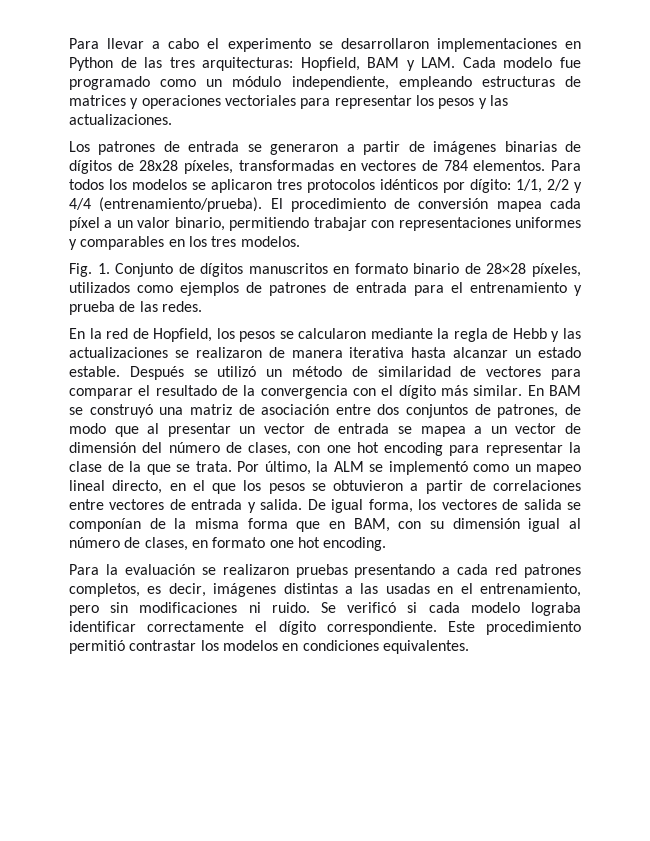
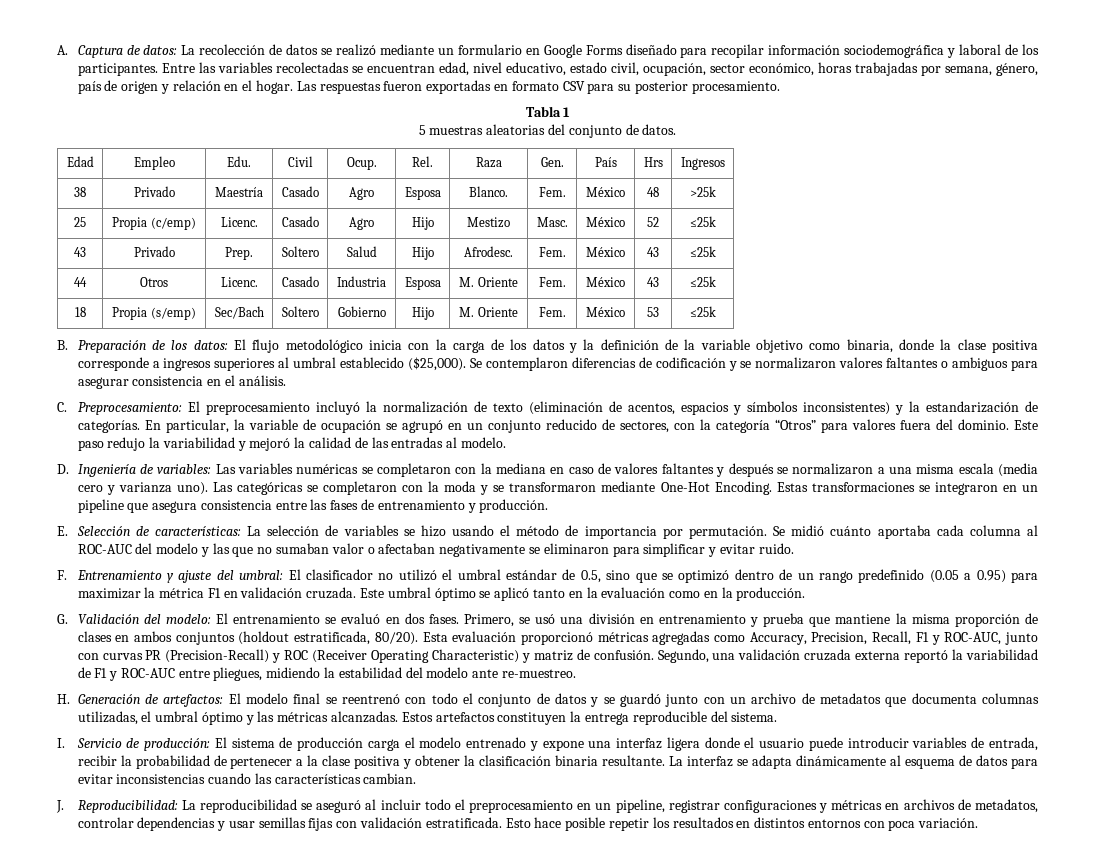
[69,38,581,52] [69,57,582,71] [69,76,581,90] [69,95,508,109] [69,114,172,125] [69,141,581,155] [69,160,581,174] [69,179,582,193] [69,197,581,212] [69,217,581,231] [69,236,300,250] [69,263,582,277] [69,282,582,296] [69,301,202,315] [69,328,582,342] [69,347,582,358] [69,366,581,380] [69,385,581,399] [69,404,581,418] [69,423,582,437] [69,442,581,456] [69,461,581,475] [69,480,581,494] [69,499,581,513] [69,518,582,532] [69,537,387,551] [69,564,581,578] [69,583,581,597] [69,602,581,616] [69,621,582,635] [69,640,469,654] Para llevar a cabo el experimento se desarrollaron implementaciones en Python de las tres arquitecturas: Hopfield, BAM y LAM. Cada modelo fue programado como un módulo independiente, empleando estructuras de matrices y operaciones vectoriales para representar los pesos y las actualizaciones. // Los patrones de entrada se generaron a partir de imágenes binarias de dígitos de 28x28 píxeles, transformadas en vectores de 784 elementos. Para todos los modelos se aplicaron tres protocolos idénticos por dígito: 1/1, 2/2 y 4/4 (entrenamiento/prueba). El procedimiento de conversión mapea cada píxel a un valor binario, permitiendo trabajar con representaciones uniformes y comparables en los tres modelos. // Fig. 1. Conjunto de dígitos manuscritos en formato binario de 28×28 píxeles, utilizados como ejemplos de patrones de entrada para el entrenamiento y prueba de las redes. // En la red de Hopfield, los pesos se calcularon mediante la regla de Hebb y las actualizaciones se realizaron de manera iterativa hasta alcanzar un estado estable. Después se utilizó un método de similaridad de vectores para comparar el resultado de la convergencia con el dígito más similar. En BAM se construyó una matriz de asociación entre dos conjuntos de patrones, de modo que al presentar un vector de entrada se mapea a un vector de dimensión del número de clases, con one hot encoding para representar la clase de la que se trata. Por último, la ALM se implementó como un mapeo lineal directo, en el que los pesos se obtuvieron a partir de correlaciones entre vectores de entrada y salida. De igual forma, los vectores de salida se componían de la misma forma que en BAM, con su dimensión igual al número de clases, en formato one hot encoding. // Para la evaluación se realizaron pruebas presentando a cada red patrones completos, es decir, imágenes distintas a las usadas en el entrenamiento, pero sin modificaciones ni ruido. Se verificó si cada modelo lograba identificar correctamente el dígito correspondiente. Este procedimiento permitió contrastar los modelos en condiciones equivalentes. -> [57,44,1039,58] [77,62,1038,76] [77,80,780,94] [525,106,571,117] [418,124,677,138] [66,156,94,167] [133,156,175,170] [227,156,251,167] [287,156,313,167] [346,157,377,170] [412,156,433,167] [475,157,502,168] [540,157,564,167] [594,157,617,167] [643,157,663,167] [680,157,725,170] [74,187,86,197] [133,186,175,197] [215,187,263,197] [281,186,319,197] [349,187,374,200] [404,187,441,200] [469,186,508,197] [538,187,566,197] [586,187,625,197] [647,187,659,197] [689,186,716,197] [74,217,86,227] [112,217,196,230] [220,217,258,227] [281,216,319,227] [349,217,374,230] [411,217,434,230] [467,217,510,228] [536,217,568,227] [586,217,625,227] [647,217,659,227] [689,216,716,227] [74,247,86,257] [133,246,175,257] [225,247,253,260] [281,246,319,257] [346,246,377,257] [411,247,434,260] [464,246,513,257] [538,247,566,257] [586,247,625,257] [647,247,659,257] [689,246,716,257] [74,277,87,287] [140,277,168,287] [220,277,258,287] [281,276,319,287] [337,276,386,287] [404,277,441,290] [459,277,518,287] [538,277,566,287] [586,277,625,287] [647,277,659,287] [689,276,716,287] [74,307,86,317] [112,307,196,320] [214,306,264,319] [281,306,319,317] [337,306,386,317] [411,307,434,320] [459,307,518,317] [538,307,566,317] [586,307,625,317] [647,307,659,317] [689,306,716,317] [57,339,1038,353] [77,357,1038,371] [77,375,286,389] [57,401,1038,415] [77,419,1038,433] [77,437,506,451] [57,463,1039,477] [77,481,1038,495] [77,499,549,513] [57,525,1038,539] [77,543,794,557] [57,569,1038,583] [77,587,806,601] [57,613,1038,627] [77,631,1039,645] [77,649,1038,663] [77,667,576,681] [57,693,1039,707] [77,711,778,725] [57,737,1038,751] [77,755,1039,769] [77,773,417,784] [56,799,1038,813] [77,817,979,831] A. Captura de datos: La recolección de datos se realizó mediante un formulario en Google Forms diseñado para recopilar información sociodemográfica y laboral de los participantes. Entre las variables recolectadas se encuentran edad, nivel educativo, estado civil, ocupación, sector económico, horas trabajadas por semana, género, país de origen y relación en el hogar. Las respuestas fueron exportadas en formato CSV para su posterior procesamiento. // Tabla 1 // 5 muestras aleatorias del conjunto de datos. // Edad | Empleo | Edu. | Civil | Ocup. | Rel. | Raza | Gen. | País | Hrs | Ingresos // 38 | Privado | Maestría | Casado | Agro | Esposa | Blanco. | Fem. | México | 48 | >25k // 25 | Propia (c/emp) | Licenc. | Casado | Agro | Hijo | Mestizo | Masc. | México | 52 | ≤25k // 43 | Privado | Prep. | Soltero | Salud | Hijo | Afrodesc. | Fem. | México | 43 | ≤25k // 44 | Otros | Licenc. | Casado | Industria | Esposa | M. Oriente | Fem. | México | 43 | ≤25k // 18 | Propia (s/emp) | Sec/Bach | Soltero | Gobierno | Hijo | M. Oriente | Fem. | México | 53 | ≤25k // B. Preparación de los datos: El flujo metodológico inicia con la carga de los datos y la definición de la variable objetivo como binaria, donde la clase positiva corresponde a ingresos superiores al umbral establecido ($25,000). Se contemplaron diferencias de codificación y se normalizaron valores faltantes o ambiguos para asegurar consistencia en el análisis. // C. Preprocesamiento: El preprocesamiento incluyó la normalización de texto (eliminación de acentos, espacios y símbolos inconsistentes) y la estandarización de categorías. En particular, la variable de ocupación se agrupó en un conjunto reducido de sectores, con la categoría “Otros” para valores fuera del dominio. Este paso redujo la variabilidad y mejoró la calidad de las entradas al modelo. // D. Ingeniería de variables: Las variables numéricas se completaron con la mediana en caso de valores faltantes y después se normalizaron a una misma escala (media cero y varianza uno). Las categóricas se completaron con la moda y se transformaron mediante One-Hot Encoding. Estas transformaciones se integraron en un pipeline que asegura consistencia entre las fases de entrenamiento y producción. // E. Selección de características: La selección de variables se hizo usando el método de importancia por permutación. Se midió cuánto aportaba cada columna al ROC-AUC del modelo y las que no sumaban valor o afectaban negativamente se eliminaron para simplificar y evitar ruido. // F. Entrenamiento y ajuste del umbral: El clasificador no utilizó el umbral estándar de 0.5, sino que se optimizó dentro de un rango predefinido (0.05 a 0.95) para maximizar la métrica F1 en validación cruzada. Este umbral óptimo se aplicó tanto en la evaluación como en la producción. // G. Validación del modelo: El entrenamiento se evaluó en dos fases. Primero, se usó una división en entrenamiento y prueba que mantiene la misma proporción de clases en ambos conjuntos (holdout estratificada, 80/20). Esta evaluación proporcionó métricas agregadas como Accuracy, Precision, Recall, F1 y ROC-AUC, junto con curvas PR (Precision-Recall) y ROC (Receiver Operating Characteristic) y matriz de confusión. Segundo, una validación cruzada externa reportó la variabilidad de F1 y ROC-AUC entre pliegues, midiendo la estabilidad del modelo ante re-muestreo. // H. Generación de artefactos: El modelo final se reentrenó con todo el conjunto de datos y se guardó junto con un archivo de metadatos que documenta columnas utilizadas, el umbral óptimo y las métricas alcanzadas. Estos artefactos constituyen la entrega reproducible del sistema. // I. Servicio de producción: El sistema de producción carga el modelo entrenado y expone una interfaz ligera donde el usuario puede introducir variables de entrada, recibir la probabilidad de pertenecer a la clase positiva y obtener la clasificación binaria resultante. La interfaz se adapta dinámicamente al esquema de datos para evitar inconsistencias cuando las características cambian. // J. Reproducibilidad: La reproducibilidad se aseguró al incluir todo el preprocesamiento en un pipeline, registrar configuraciones y métricas en archivos de metadatos, controlar dependencias y usar semillas fijas con validación estratificada. Esto hace posible repetir los resultados en distintos entornos con poca variación.

